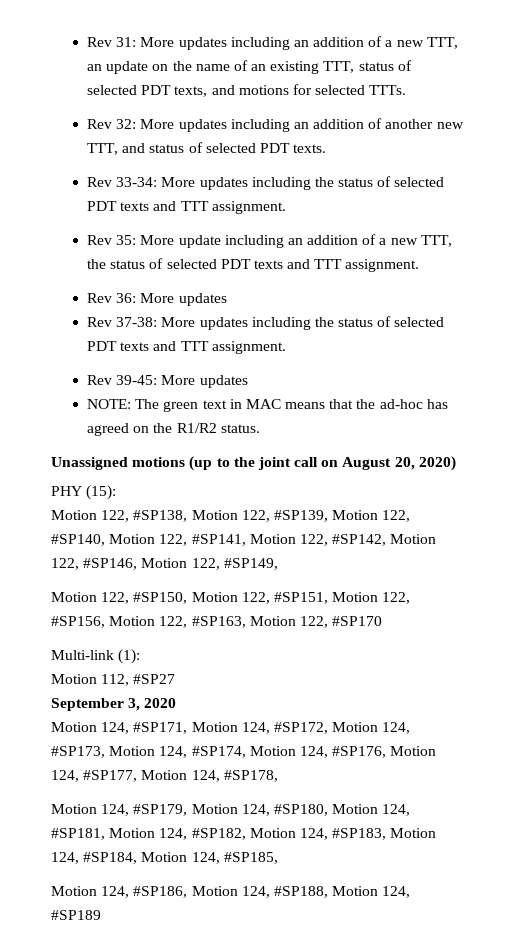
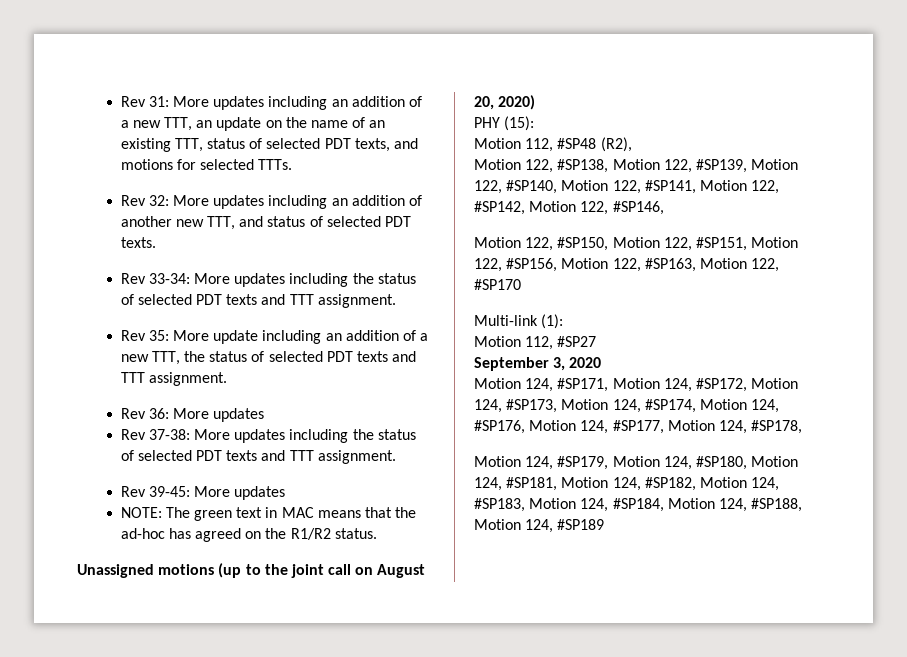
(117, 492) none -> [474,137,632,152] // Motion 112, #SP48 (R2),
[141,558,278,570] Motion 122, #SP149, -> (664, 208) none
[223,852,278,864] [51,886,270,898] #SP185, // Motion 124, #SP186, Motion 124, -> (747, 505) none

